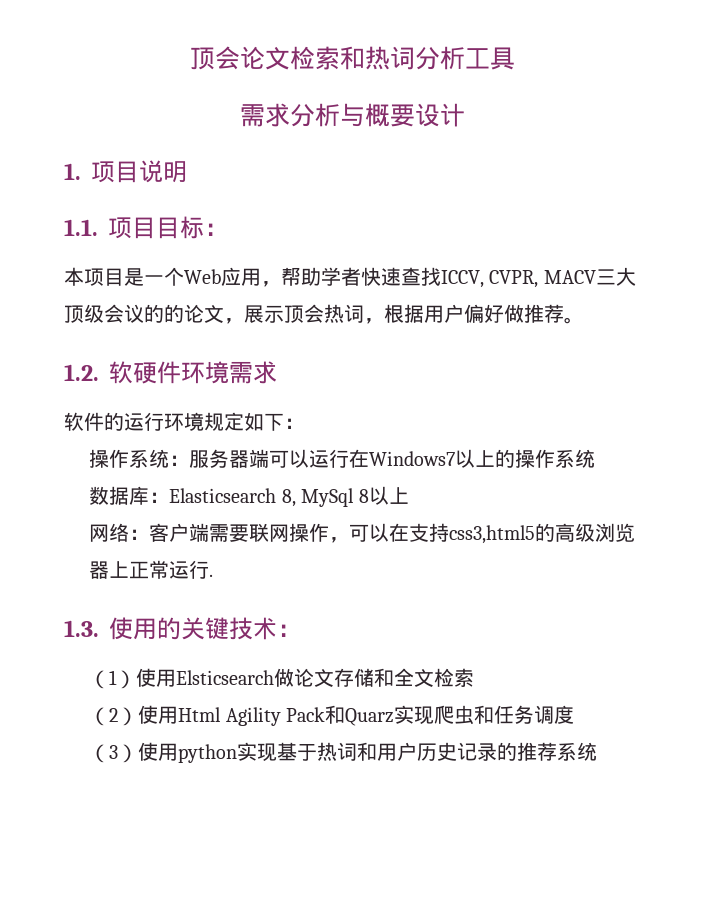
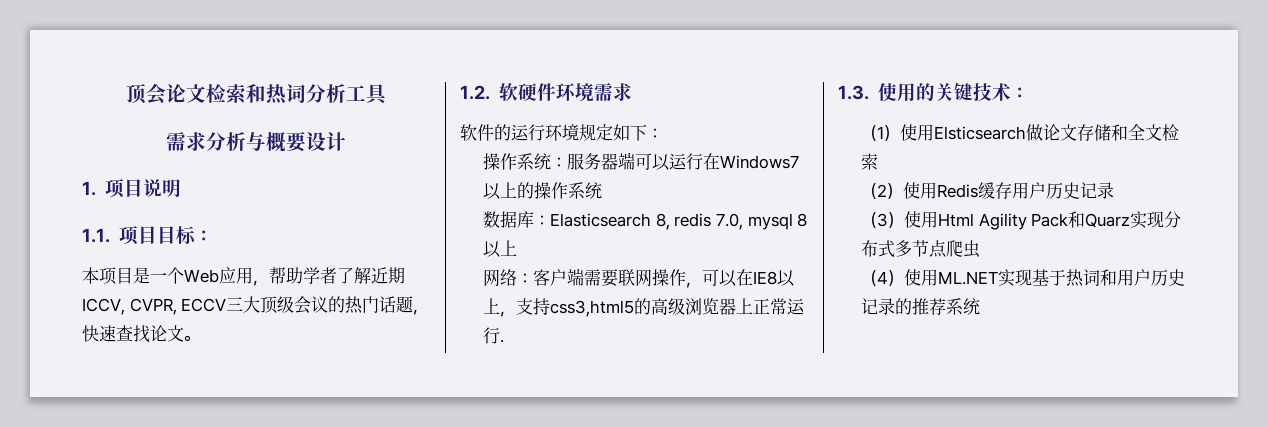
[361,267,441,286] 快速查找 -> [337,267,405,284] 了解近期
[543,270,596,284] MACV -> [181,298,227,312] ECCV
[164,304,564,324] 的论文，展示顶会热词，根据用户偏好做推荐 -> [345,296,430,315] [82,325,184,343] 热门话题，快速查找论文
[301,488,355,507] MySql -> [674,213,793,230] redis 7.0, mysql
(410, 532) none -> [753,270,796,287] [483,298,517,317] IE8以上，
(179, 715) none -> [937,182,1115,199] [861,211,939,228] Redis缓存用户历史记录 // （3）使用
[434,705,575,725] [89,742,238,763] 爬虫和任务调度 // （3）使用python -> [1164,211,1182,228] [861,240,981,258] [861,269,999,286] 分布式多节点爬虫 // （4）使用ML.NET

